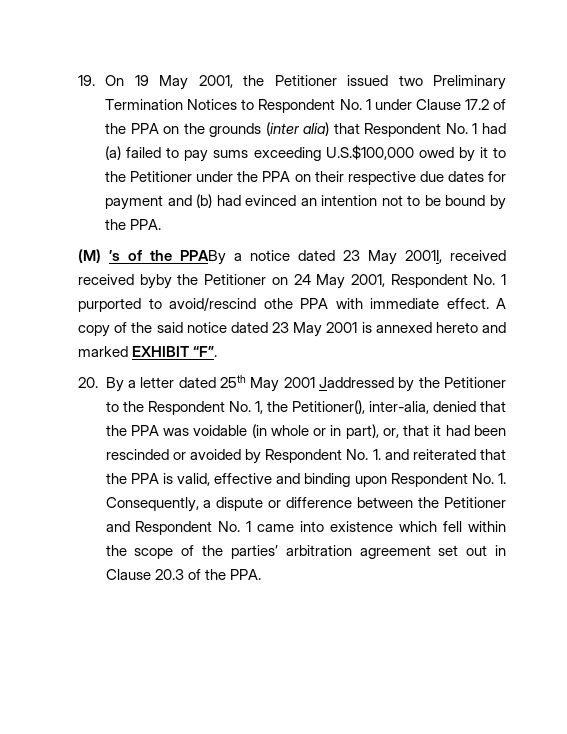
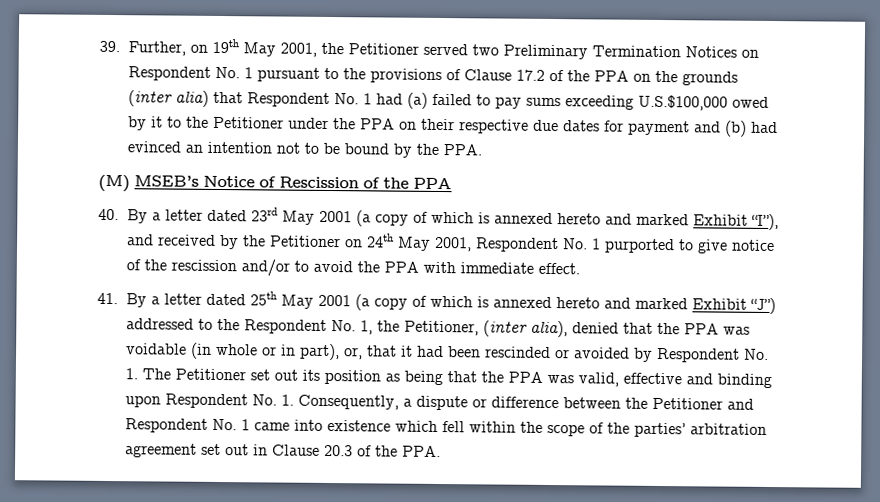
[78,75,149,86] 19. On 19 -> [99,38,239,56] 39. Further, on 19th
[347,75,389,86] issued -> [422,43,468,56] served
[241,99,412,113] to Respondent No. 1 under -> [740,49,759,58] [127,66,461,84] on Respondent No. 1 pursuant to the provisions of
[109,250,506,265] [78,274,172,289] ’s of the PPABy a notice dated 23 May 2001I, received received byby -> [134,175,452,190] [98,207,779,231] [126,234,239,250] MSEB’s Notice of Rescission of the PPA // 40. By a letter dated 23rd May 2001 (a copy of which is annexed hereto and marked Exhibit “I”), and received by
[293,274,311,285] 24 -> [366,233,394,248] 24th
[169,297,506,311] [78,322,507,337] [78,346,218,357] [78,377,98,388] avoid/rescind othe PPA with immediate effect. A copy of the said notice dated 23 May 2001 is annexed hereto and marked EXHIBIT “F”. // 20. -> [696,239,775,254] [125,259,580,277] [97,292,118,305] give notice of the rescission and/or to avoid the PPA with immediate effect. // 41.
[318,377,507,392] Jaddressed by the Petitioner -> [354,294,776,315] [125,318,194,330] (a copy of which is annexed hereto and marked Exhibit “J”) addressed
[291,400,429,414] Petitioner(), inter-alia, -> [403,320,568,338] Petitioner, (inter alia),
[384,449,507,460] [105,473,173,484] and reiterated that the PPA is -> [141,368,574,386] The Petitioner set out its position as being that the PPA was

